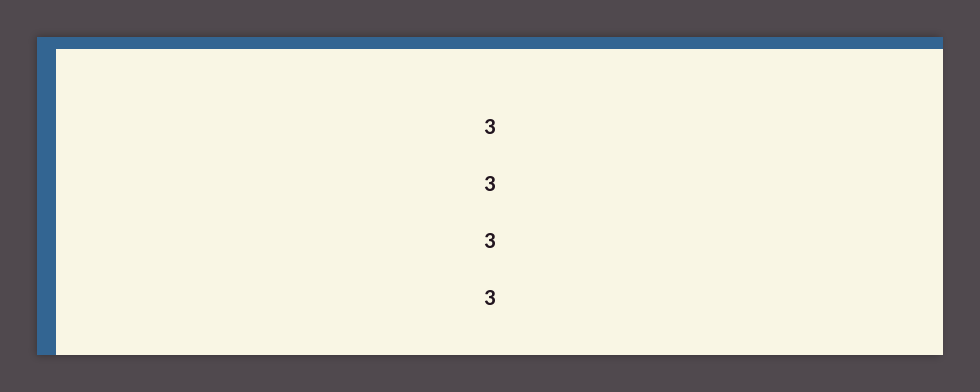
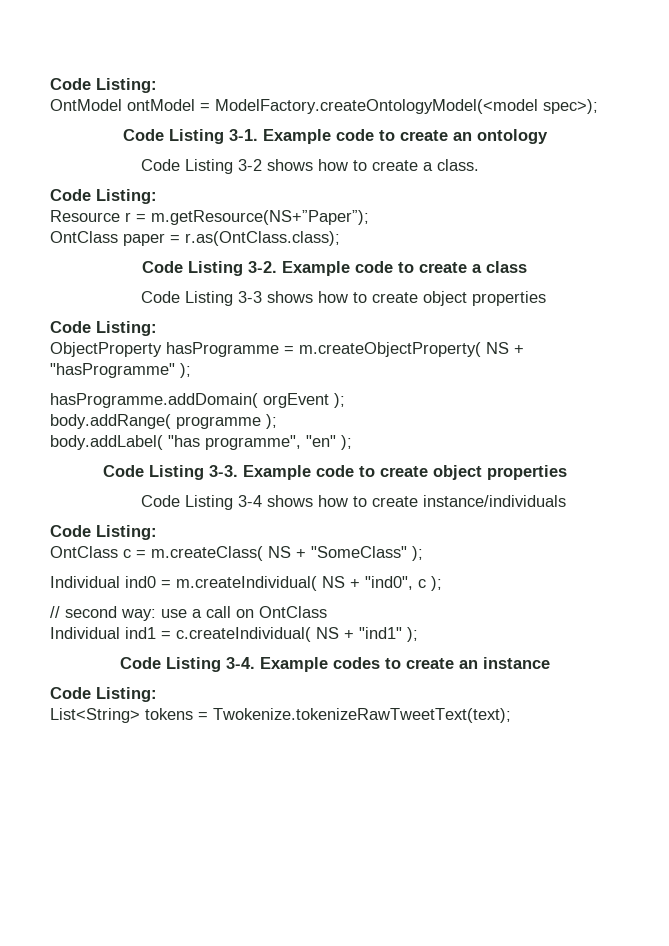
[484,119,496,134] [484,176,496,191] [484,233,496,248] [484,290,496,305] 3 // 3 // 3 // 3 -> [50,78,157,93] [50,99,598,114] [122,129,548,144] [141,159,480,174] [50,189,157,204] [50,210,369,225] [50,231,340,246] [142,261,527,276] [141,291,547,306] [50,321,157,336] [50,342,524,357] [50,363,191,378] [50,393,345,408] [50,414,277,429] [50,435,352,450] [102,465,567,480] [141,495,567,510] [50,525,157,540] [50,546,423,561] [50,576,442,591] [50,606,327,621] [50,627,418,642] [119,657,550,672] [50,687,157,702] [50,708,511,723] Code Listing: // OntModel ontModel = ModelFactory.createOntologyModel(<model spec>); // Code Listing 3-1. Example code to create an ontology // Code Listing 3-2 shows how to create a class. // Code Listing: // Resource r = m.getResource(NS+”Paper”); // OntClass paper = r.as(OntClass.class); // Code Listing 3-2. Example code to create a class // Code Listing 3-3 shows how to create object properties // Code Listing: // ObjectProperty hasProgramme = m.createObjectProperty( NS + "hasProgramme" ); // hasProgramme.addDomain( orgEvent ); // body.addRange( programme ); // body.addLabel( "has programme", "en" ); // Code Listing 3-3. Example code to create object properties // Code Listing 3-4 shows how to create instance/individuals // Code Listing: // OntClass c = m.createClass( NS + "SomeClass" ); // Individual ind0 = m.createIndividual( NS + "ind0", c ); // // second way: use a call on OntClass // Individual ind1 = c.createIndividual( NS + "ind1" ); // Code Listing 3-4. Example codes to create an instance // Code Listing: // List<String> tokens = Twokenize.tokenizeRawTweetText(text);

